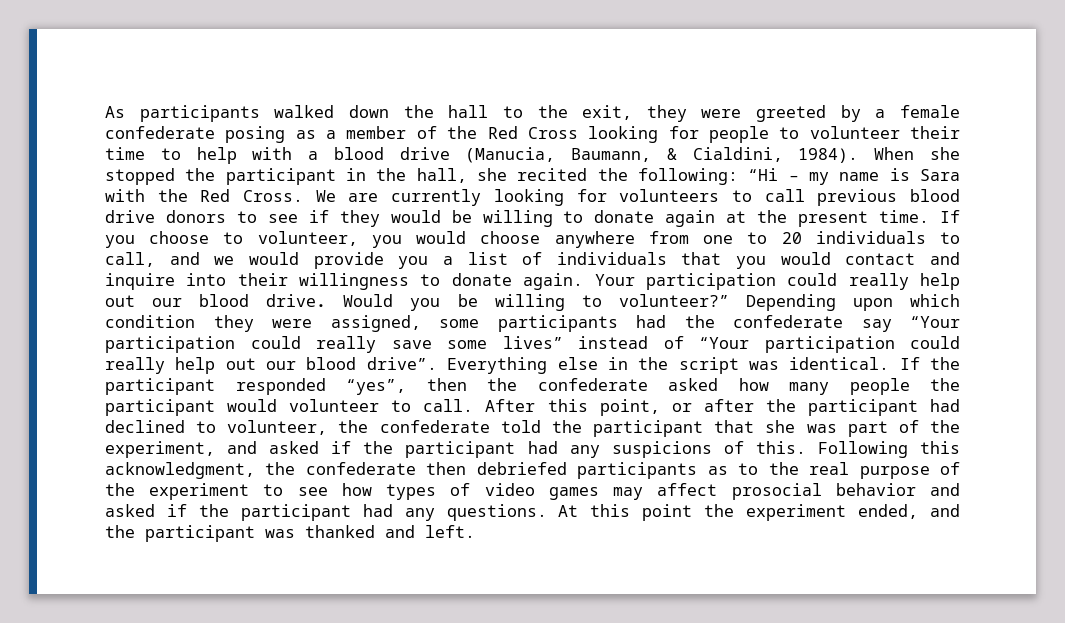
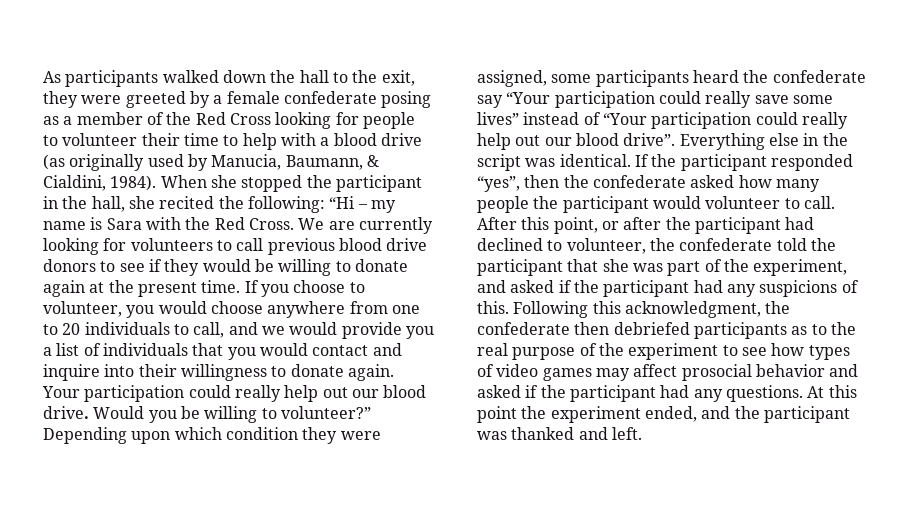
[465,147,556,163] (Manucia, -> [43,154,282,171] (as originally used by Manucia,
[636,315,666,328] had -> [692,70,739,83] heard

